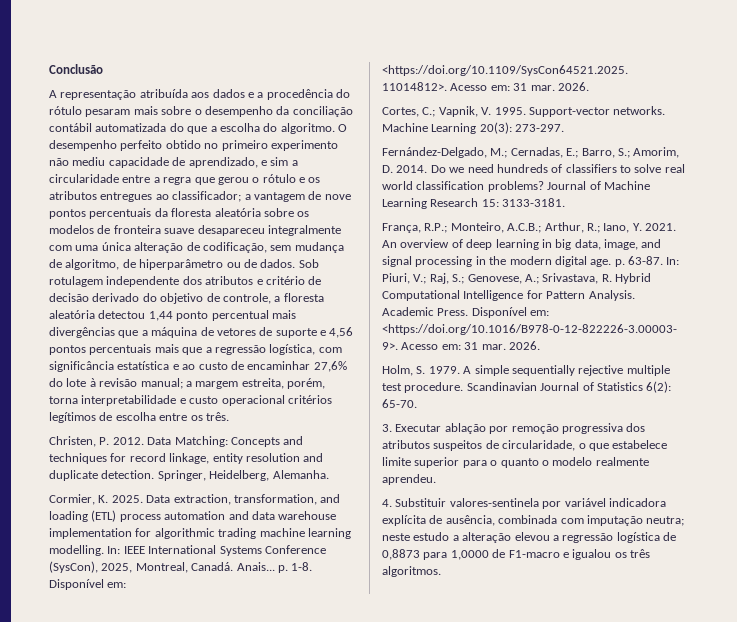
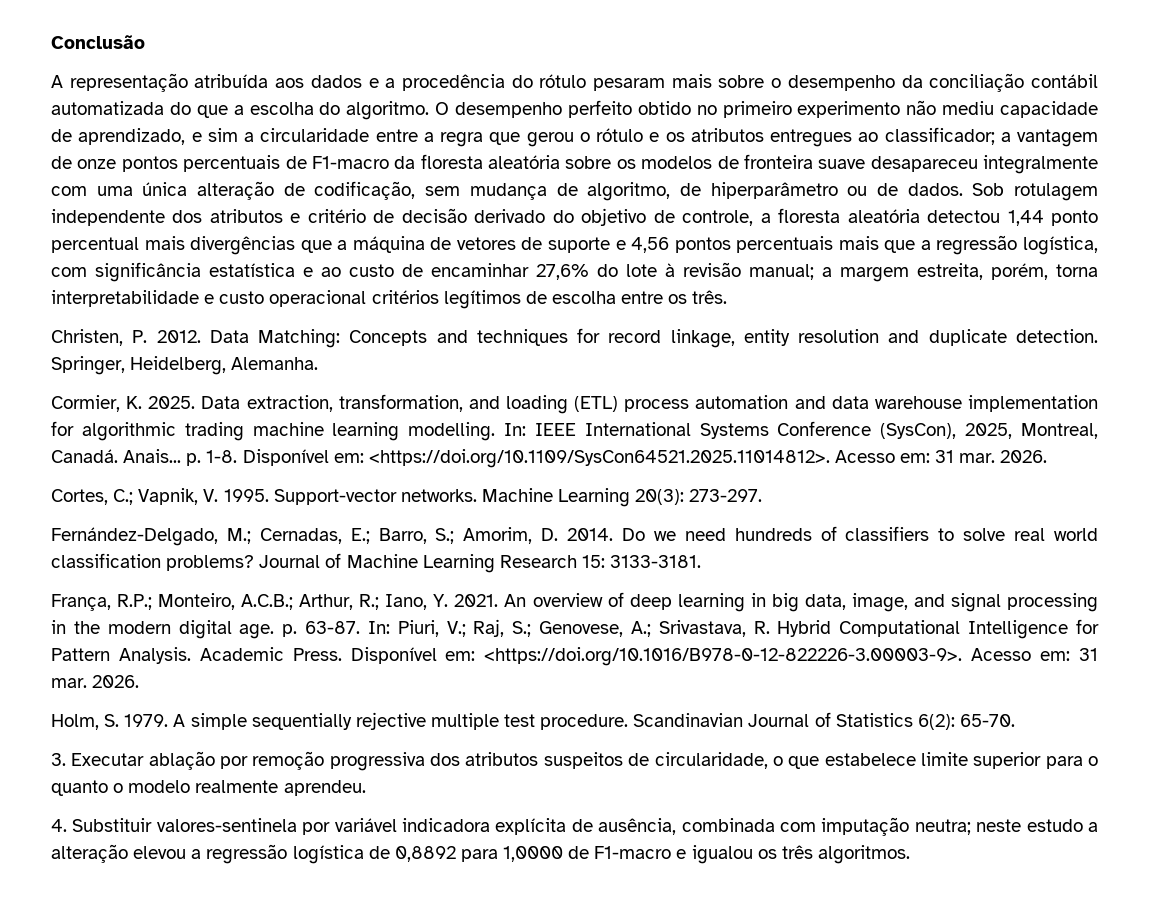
[324,194,351,200] [49,208,152,219] nove pontos percentuais -> [77,155,389,172] onze pontos percentuais de F1-macro
[382,549,420,560] 0,8873 -> [394,846,456,862] 0,8892

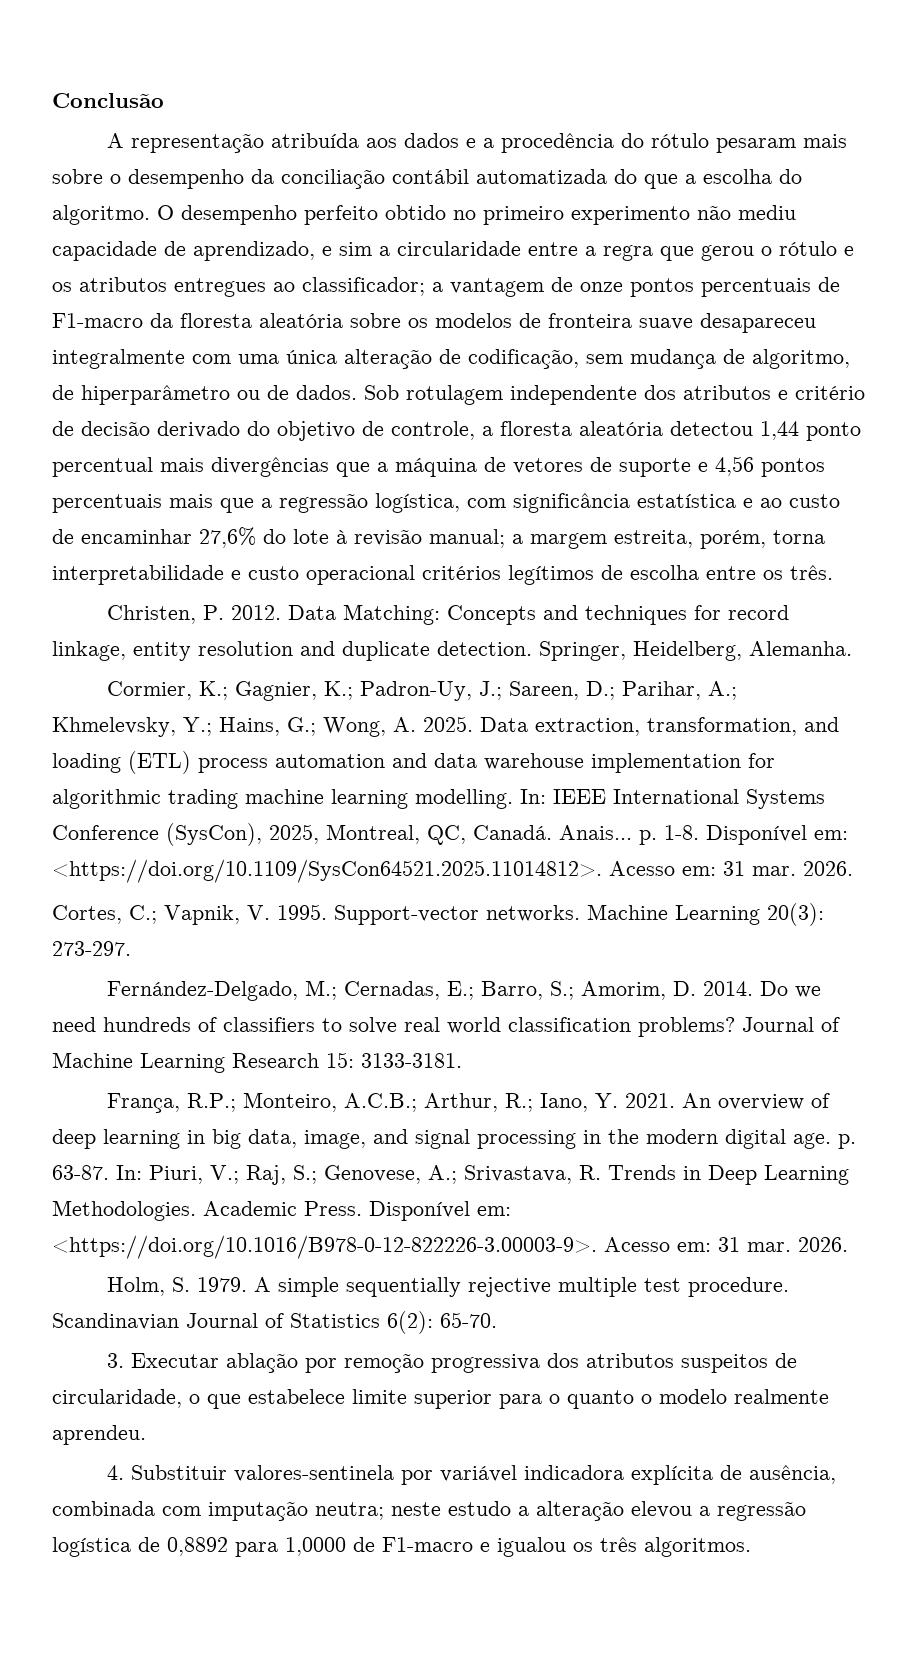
[126,396,143,409] K. -> [199,681,738,701] [52,717,416,737] K.; Gagnier, K.; Padron-Uy, J.; Sareen, D.; Parihar, A.; Khmelevsky, Y.; Hains, G.; Wong, A.
(1098, 431) none -> [427,825,466,845] QC,
[777,619,1100,639] [51,647,191,664] Hybrid Computational Intelligence for Pattern Analysis. -> [608,1165,849,1185] [52,1200,196,1221] Trends in Deep Learning Methodologies.

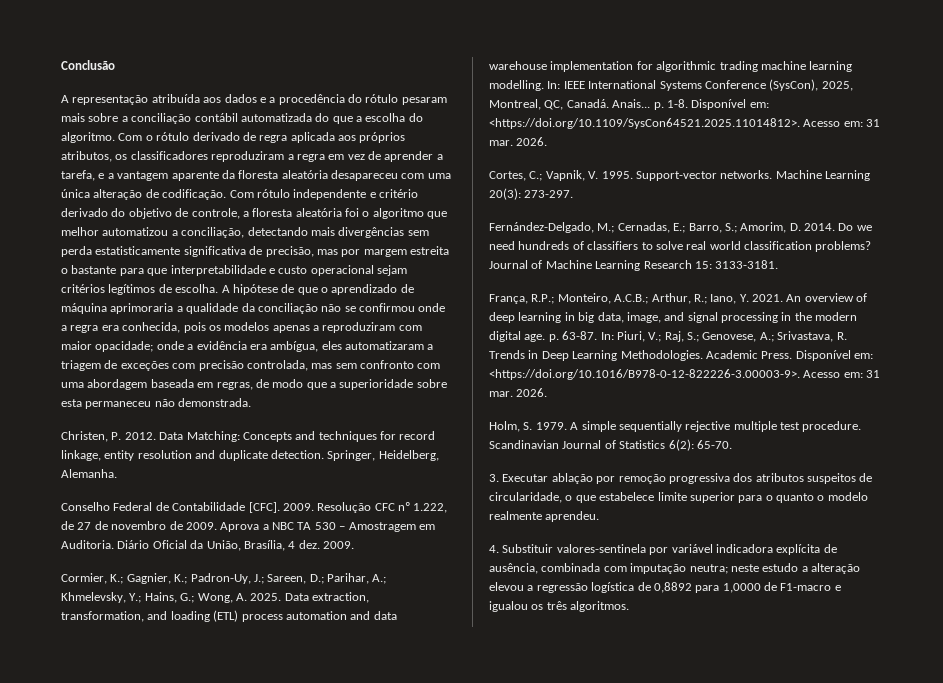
[110,169,274,189] o desempenho da -> [121,116,128,122] a
[157,205,796,225] [52,241,854,261] [52,277,840,297] [52,313,816,333] [52,349,185,369] O desempenho perfeito obtido no primeiro experimento não mediu capacidade de aprendizado, e sim a circularidade entre a regra que gerou o rótulo e os atributos entregues ao classificador; a vantagem de onze pontos percentuais de F1-macro da floresta aleatória sobre os modelos de fronteira suave desapareceu integralmente -> [118,132,406,143] [61,151,443,162] [61,170,398,181] Com o rótulo derivado de regra aplicada aos próprios atributos, os classificadores reproduziram a regra em vez de aprender a tarefa, e a vantagem aparente da floresta aleatória desapareceu
[468,349,850,369] [52,385,865,405] [52,421,150,436] codificação, sem mudança de algoritmo, de hiperparâmetro ou de dados. Sob rotulagem independente dos atributos e critério de decisão -> [162,189,418,200] codificação. Com rótulo independente e critério
[670,421,861,441] [52,456,825,477] [52,493,840,513] [52,527,825,549] detectou 1,44 ponto percentual mais divergências que a máquina de vetores de suporte e 4,56 pontos percentuais mais que a regressão logística, com significância estatística e ao custo de encaminhar 27,6% do lote à revisão manual; a margem estreita, porém, torna -> [345,208,448,219] [61,227,429,238] [61,246,449,257] [61,265,168,276] foi o algoritmo que melhor automatizou a conciliação, detectando mais divergências sem perda estatisticamente significativa de precisão, mas por margem estreita o bastante para que
(415, 575) none -> [377,265,407,276] sejam
[630,565,833,580] escolha entre os três. -> [175,284,414,295] [61,303,446,314] [61,322,422,333] [61,341,434,352] [61,360,441,371] [61,379,447,390] [61,398,252,409] escolha. A hipótese de que o aprendizado de máquina aprimoraria a qualidade da conciliação não se confirmou onde a regra era conhecida, pois os modelos apenas a reproduziram com maior opacidade; onde a evidência era ambígua, eles automatizaram a triagem de exceções com precisão controlada, mas sem confronto com uma abordagem baseada em regras, de modo que a superioridade sobre esta permaneceu não demonstrada.
(852, 648) none -> [61,502,448,513] [61,521,435,532] [61,540,354,551] // Conselho Federal de Contabilidade [CFC]. 2009. Resolução CFC nº 1.222, de 27 de novembro de 2009. Aprova a NBC TA 530 – Amostragem em Auditoria. Diário Oficial da União, Brasília, 4 dez. 2009.

